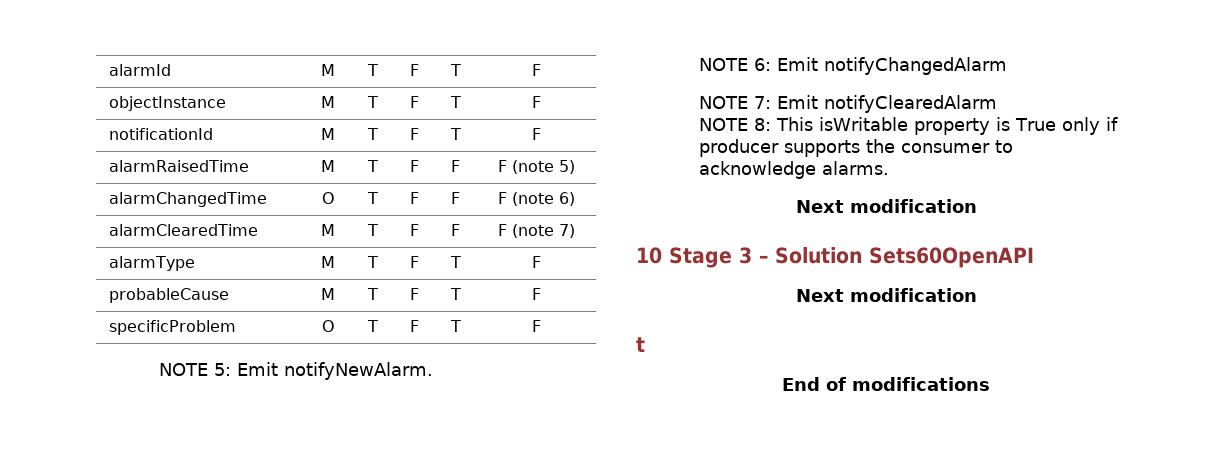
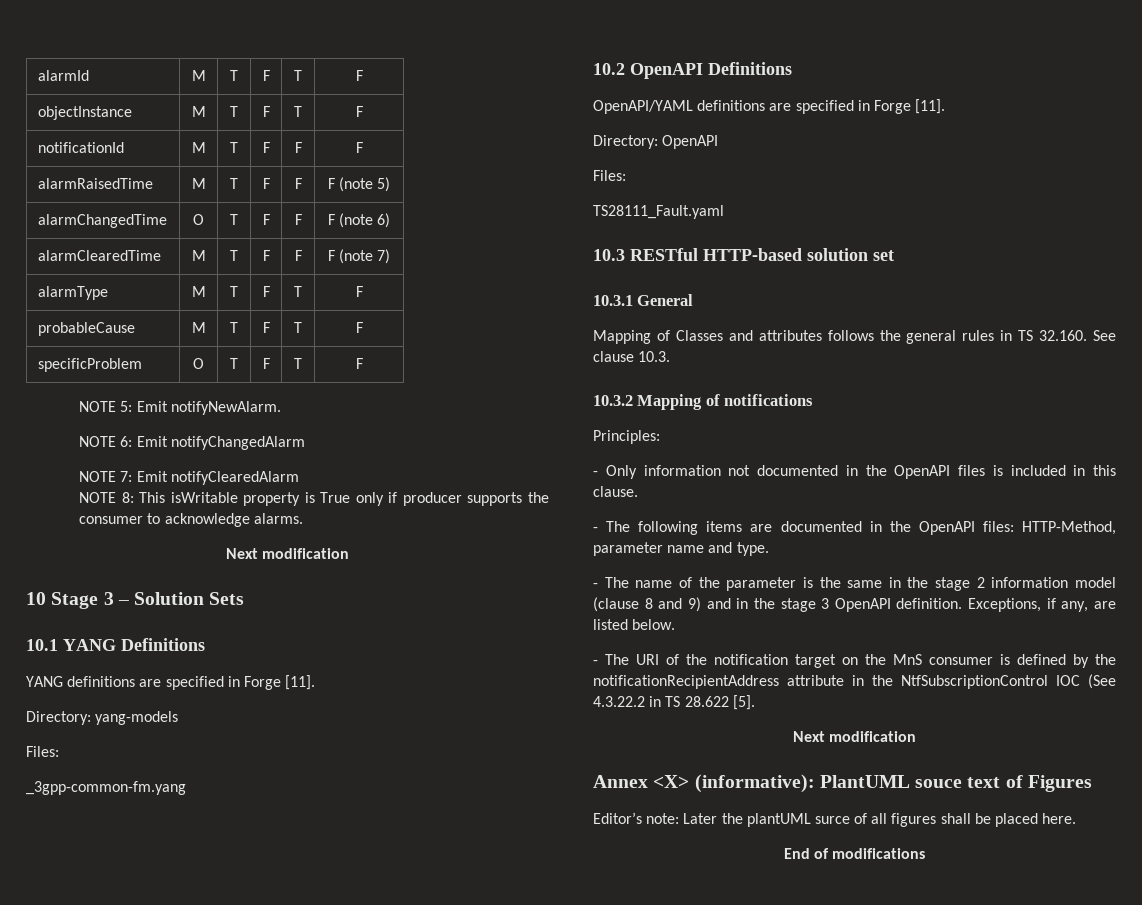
[449,128,461,140] T -> [294,142,302,153] F
[869,247,1034,268] [795,288,977,302] [636,337,645,352] Sets60OpenAPI // Next modification // t -> [209,592,245,605] [26,638,205,651] [26,675,316,690] [26,711,179,725] [26,746,59,757] [26,781,186,795] [593,62,792,79] [593,99,946,114] [593,135,719,149] [593,170,626,181] [593,205,724,219] [593,248,894,261] [593,294,694,306] [593,330,1116,344] [593,351,671,362] [593,394,814,410] [593,430,660,444] [593,465,1116,479] [593,486,638,497] [593,521,1116,535] [593,542,769,556] [593,577,1116,591] [593,597,1116,612] [593,619,676,630] [593,654,1116,668] [593,674,1116,689] [593,695,755,710] [792,731,917,742] [593,774,1092,793] [593,812,1077,827] Sets // 10.1 YANG Definitions // YANG definitions are specified in Forge [11]. // Directory: yang-models // Files: // _3gpp-common-fm.yang // 10.2 OpenAPI Definitions // OpenAPI/YAML definitions are specified in Forge [11]. // Directory: OpenAPI // Files: // TS28111_Fault.yaml // 10.3 RESTful HTTP-based solution set // 10.3.1 General // Mapping of Classes and attributes follows the general rules in TS 32.160. See clause 10.3. // 10.3.2 Mapping of notifications // Principles: // - Only information not documented in the OpenAPI files is included in this clause. // - The following items are documented in the OpenAPI files: HTTP-Method, parameter name and type. // - The name of the parameter is the same in the stage 2 information model (clause 8 and 9) and in the stage 3 OpenAPI definition. Exceptions, if any, are listed below. // - The URI of the notification target on the MnS consumer is defined by the notificationRecipientAddress attribute in the NtfSubscriptionControl IOC (See 4.3.22.2 in TS 28.622 [5]. // Next modification // Annex <X> (informative): PlantUML souce text of Figures // Editor’s note: Later the plantUML surce of all figures shall be placed here.

